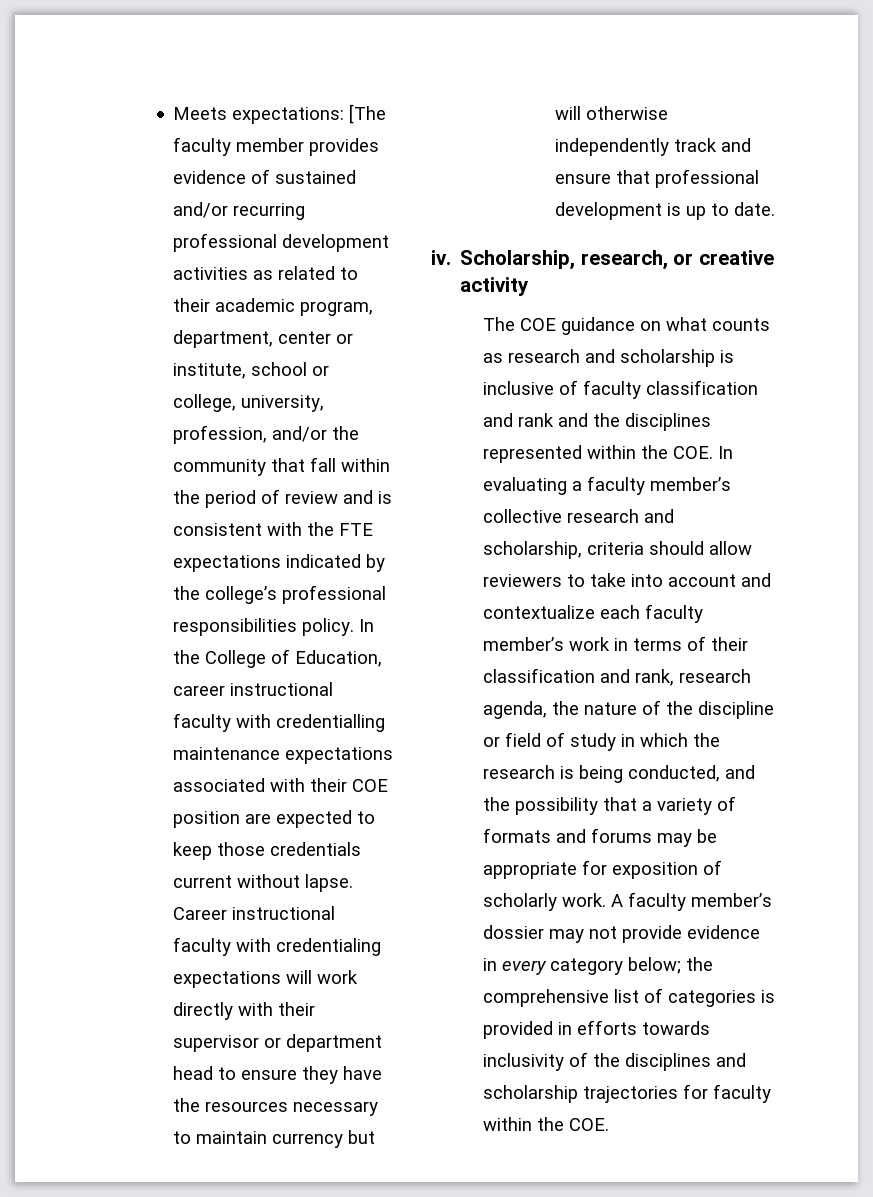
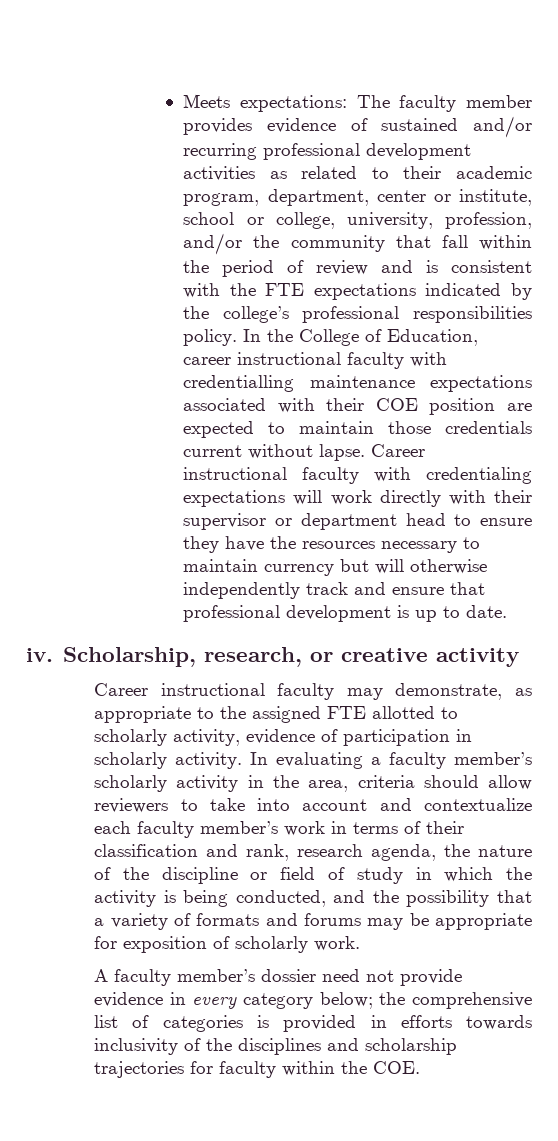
[349,104,387,124] [The -> [356,95,390,108] The
[173,842,213,860] keep -> [299,421,375,434] maintain
[483,317,771,335] [483,349,735,367] [483,380,759,399] [483,413,712,431] [483,445,714,463] The COE guidance on what counts as research and scholarship is inclusive of faculty classification and rank and the disciplines represented within the COE. -> [94,683,532,700] [94,706,459,723] [94,729,473,746] [94,752,243,769] Career instructional faculty may demonstrate, as appropriate to the assigned FTE allotted to scholarly activity, evidence of participation in scholarly activity.
[483,509,675,523] [483,541,583,559] collective research and scholarship, -> [94,775,349,792] scholarly activity in the area,
[483,765,556,779] research -> [94,890,157,907] activity
(607, 900) none -> (361, 943) //
[549,929,585,943] may -> [322,969,361,982] need

